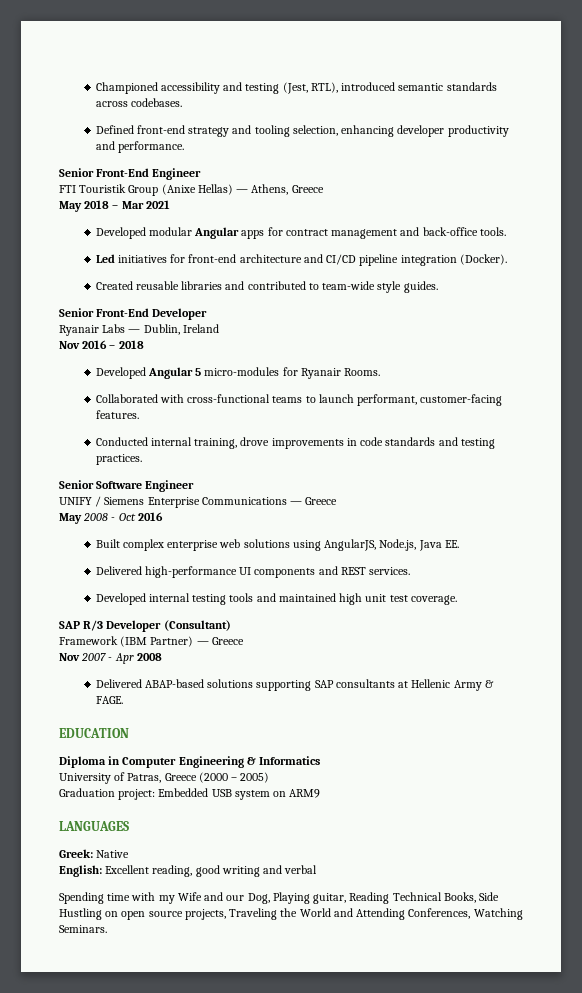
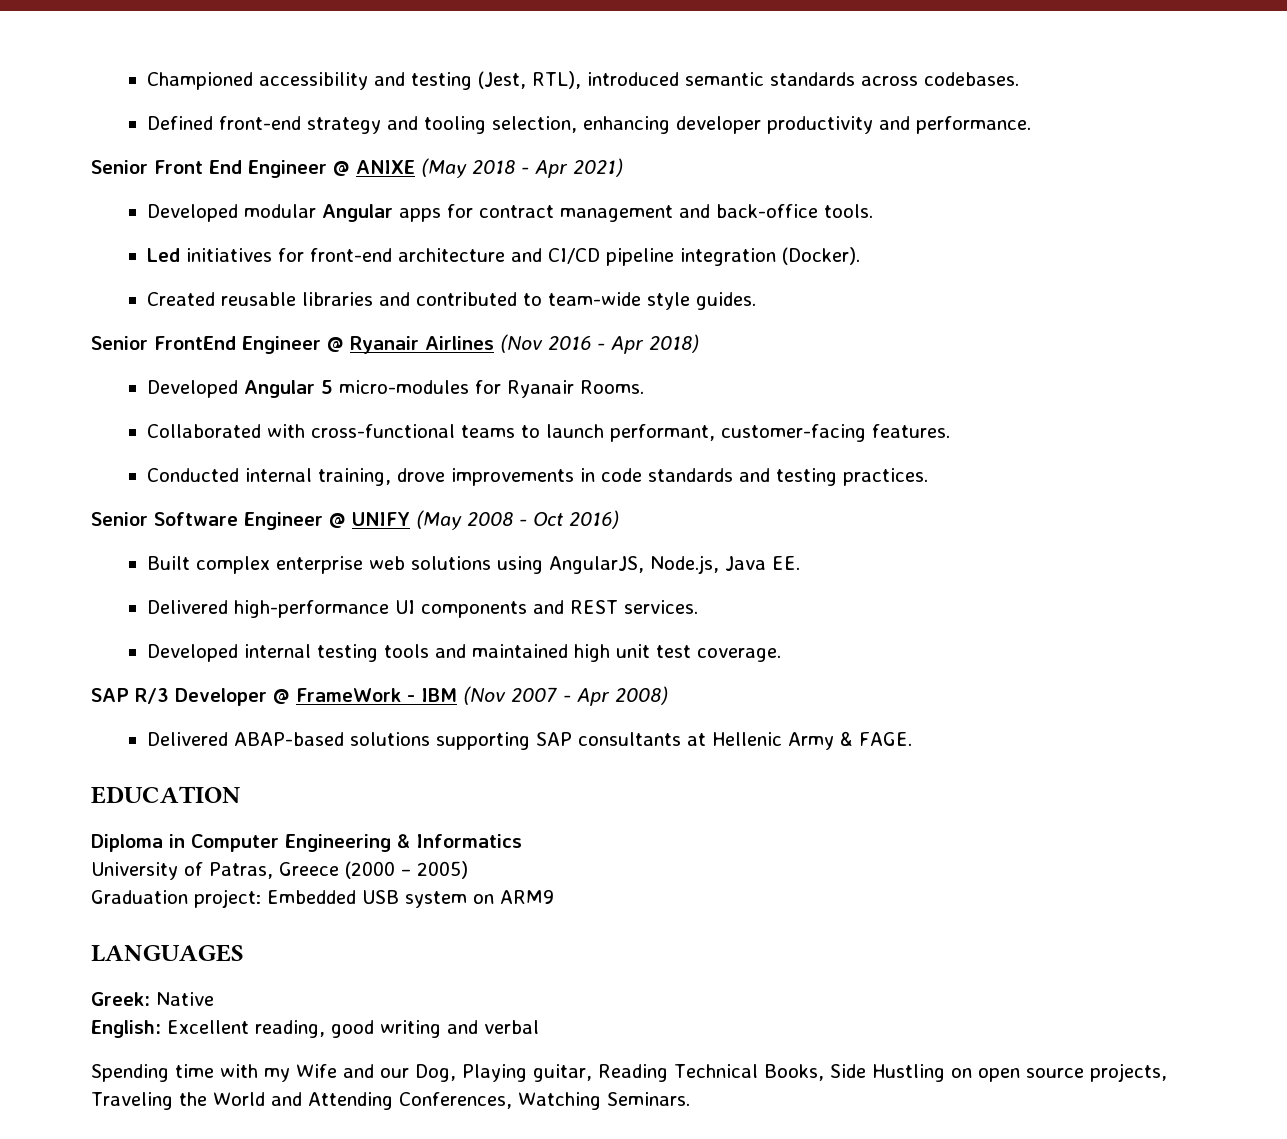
[96,168,202,180] [59,184,324,196] [59,200,170,212] Front-End Engineer // FTI Touristik Group (Anixe Hellas) — Athens, Greece // May 2018 – Mar 2021 -> [154,158,623,178] Front End Engineer @ ANIXE (May 2018 - Apr 2021)
[96,308,208,320] [59,324,219,336] [59,340,144,349] Front-End Developer // Ryanair Labs — Dublin, Ireland // Nov 2016 – 2018 -> [154,334,699,354] FrontEnd Engineer @ Ryanair Airlines (Nov 2016 - Apr 2018)
[59,496,338,508] [59,513,82,524] // UNIFY / Siemens Enterprise Communications — Greece // May -> [329,510,462,530] @ UNIFY (May
[137,512,163,521] 2016 -> [569,510,619,529] 2016)
[163,620,231,631] [59,636,244,647] [59,653,80,661] (Consultant) // Framework (IBM Partner) — Greece // Nov -> [273,686,506,705] @ FrameWork - IBM (Nov
[136,653,162,661] 2008 -> [614,686,668,705] 2008)

